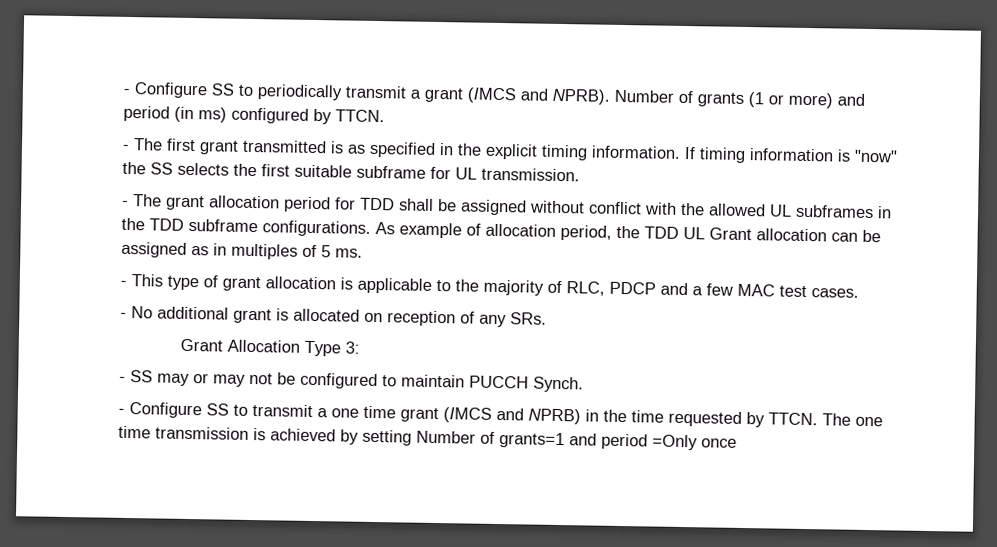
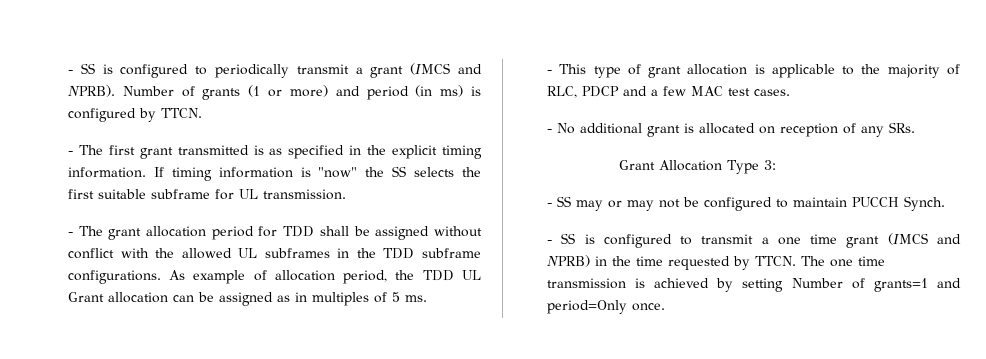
[122,82,235,99] - Configure SS -> [67,63,189,78] - SS is configured
(227, 115) none -> [471,86,482,96] is
[128,402,229,419] Configure SS -> [561,233,672,248] SS is configured
[600,433,737,451] period =Only once -> [546,300,665,314] period=Only once.

